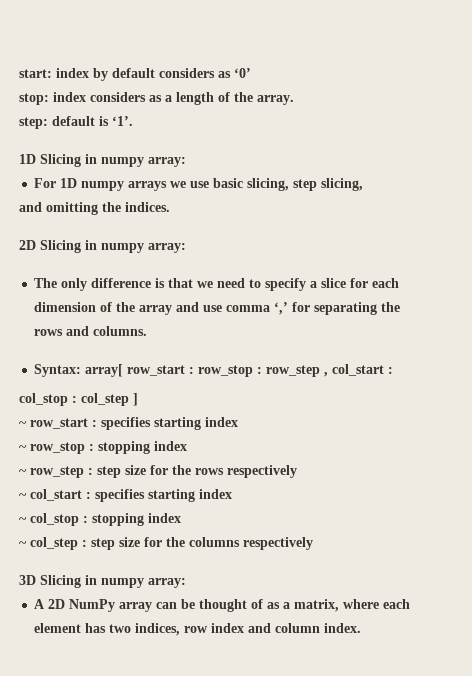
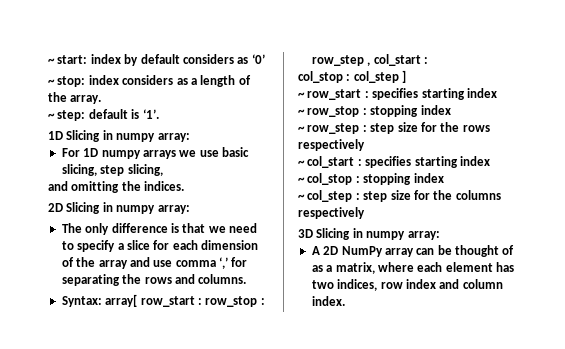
(19, 73) none -> [48,58,55,64] ~
(251, 73) none -> [48,79,55,85] ~
(294, 100) none -> [48,113,55,119] ~

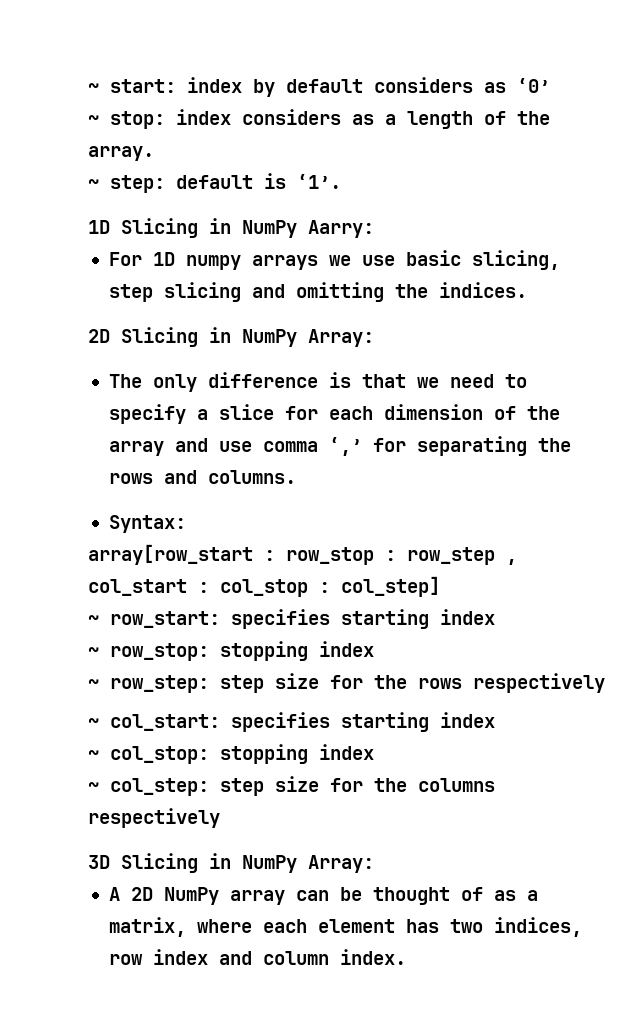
[116,133,190,142] numpy array: -> [242,220,374,238] NumPy Aarry:
[127,164,163,176] slicing, // -> [163,282,241,302] slicing
[116,205,190,214] numpy array: -> [242,329,374,347] NumPy Array:
[105,294,195,307] array[ row_start -> [88,544,253,565] // array[row_start
[298,70,407,83] [298,88,497,100] [298,105,451,117] [298,123,367,134] // col_stop : col_step ] // ~ row_start : specifies starting index // ~ row_stop : stopping index // ~ row_step : -> [220,576,440,597] [88,609,495,629] [88,641,374,661] [88,675,209,693] col_stop : col_step] // ~ row_start: specifies starting index // ~ row_stop: stopping index // ~ row_step:
[307,156,490,168] [298,173,444,185] [298,190,360,202] col_start : specifies starting index // ~ col_stop : stopping index // ~ col_step : -> [110,712,495,732] [88,744,374,764] [88,778,209,796] col_start: specifies starting index // ~ col_stop: stopping index // ~ col_step:
[366,231,440,240] numpy array: -> [242,855,374,873] NumPy Array:

